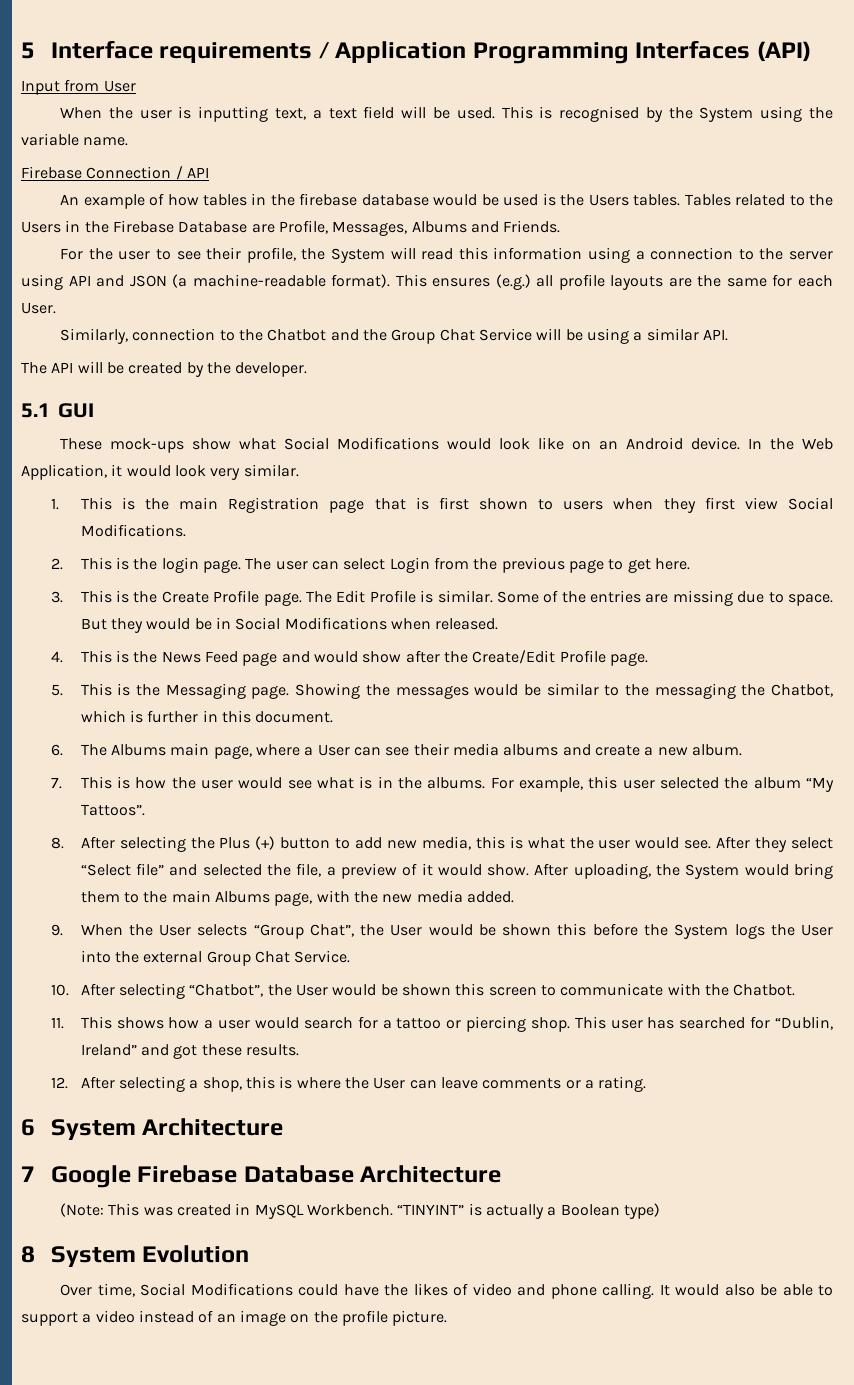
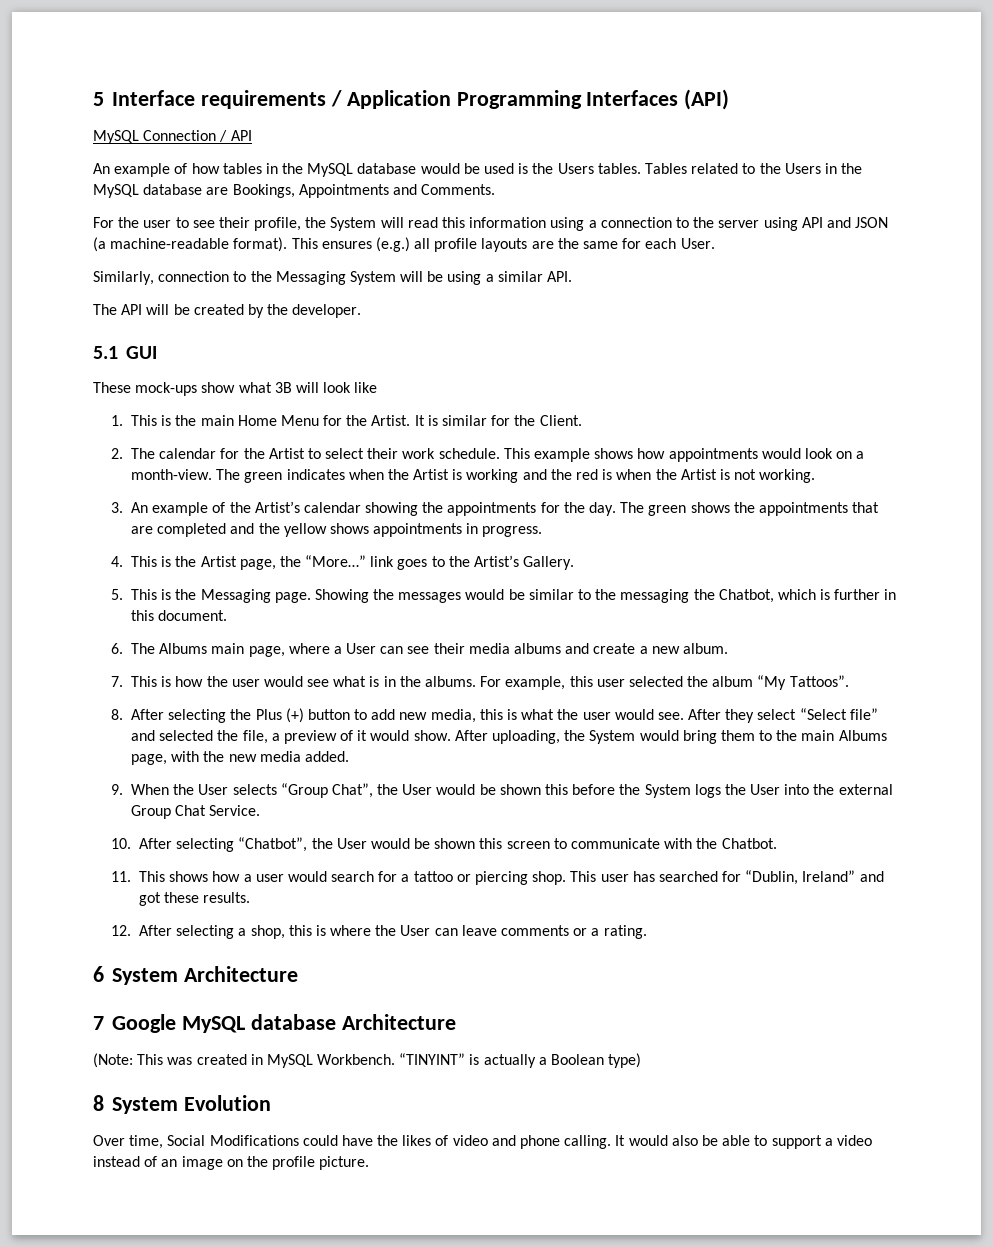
[21,79,136,95] [60,106,833,122] [21,133,129,146] [21,166,82,179] Input from User // When the user is inputting text, a text field will be used. This is recognised by the System using the variable name. // Firebase -> [93,130,139,144] MySQL
[299,193,358,206] firebase -> [307,163,354,177] MySQL
[112,220,561,236] Firebase Database are Profile, Messages, Albums and Friends. -> [93,184,496,198] MySQL database are Bookings, Appointments and Comments.
[267,328,533,344] Chatbot and the Group Chat Service -> [275,271,396,285] Messaging System
[284,437,492,450] Social Modifications would -> [274,382,319,393] 3B will
[572,437,833,450] [21,464,299,480] on an Android device. In the Web Application, it would look very similar. -> (378, 387) none
[228,497,834,513] [80,524,186,537] [50,557,690,573] [50,590,833,606] [80,617,499,633] [50,650,648,666] Registration page that is first shown to users when they first view Social Modifications. // 2. This is the login page. The user can select Login from the previous page to get here. // 3. This is the Create Profile page. The Edit Profile is similar. Some of the entries are missing due to space. But they would be in Social Modifications when released. // 4. This is the News Feed page and would show after the Create/Edit Profile page. -> [237,415,582,426] [111,448,865,462] [130,469,816,483] [111,501,880,516] [130,523,543,537] [111,555,575,570] Home Menu for the Artist. It is similar for the Client. // 2. The calendar for the Artist to select their work schedule. This example shows how appointments would look on a month-view. The green indicates when the Artist is working and the red is when the Artist is not working. // 3. An example of the Artist’s calendar showing the appointments for the day. The green shows the appointments that are completed and the yellow shows appointments in progress. // 4. This is the Artist page, the “More…” link goes to the Artist’s Gallery.
[137,1165,354,1183] Firebase Database -> [181,1014,336,1033] MySQL database

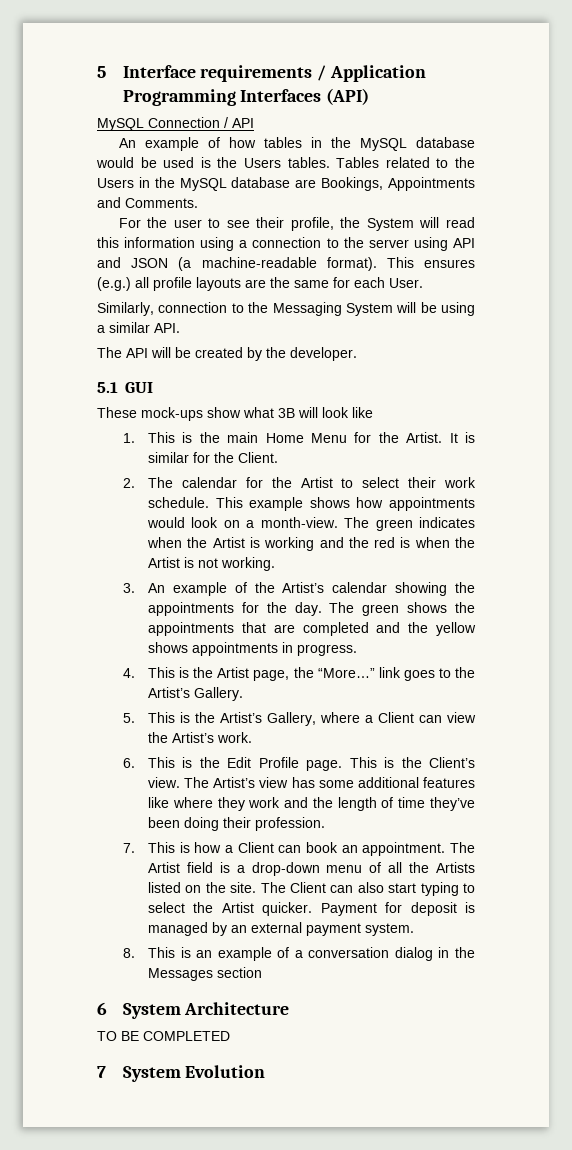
[200,589,897,603] [130,610,228,621] [111,643,728,657] [111,675,849,690] [111,708,878,723] [130,730,887,744] [130,751,349,765] [111,783,893,798] [130,805,261,819] [111,837,777,852] [111,870,884,885] [138,892,251,906] [111,925,647,939] [93,966,298,985] [93,1014,456,1033] [93,1053,642,1068] [93,1095,271,1114] [93,1135,872,1149] [93,1156,370,1170] Messaging page. Showing the messages would be similar to the messaging the Chatbot, which is further in this document. // 6. The Albums main page, where a User can see their media albums and create a new album. // 7. This is how the user would see what is in the albums. For example, this user selected the album “My Tattoos”. // 8. After selecting the Plus (+) button to add new media, this is what the user would see. After they select “Select file” and selected the file, a preview of it would show. After uploading, the System would bring them to the main Albums page, with the new media added. // 9. When the User selects “Group Chat”, the User would be shown this before the System logs the User into the external Group Chat Service. // 10. After selecting “Chatbot”, the User would be shown this screen to communicate with the Chatbot. // 11. This shows how a user would search for a tattoo or piercing shop. This user has searched for “Dublin, Ireland” and got these results. // 12. After selecting a shop, this is where the User can leave comments or a rating. // 6 System Architecture // 7 Google MySQL database Architecture // (Note: This was created in MySQL Workbench. “TINYINT” is actually a Boolean type) // 8 System Evolution // Over time, Social Modifications could have the likes of video and phone calling. It would also be able to support a video instead of an image on the profile picture. -> [220,712,477,726] [148,732,253,743] [122,757,476,771] [148,777,475,788] [148,797,476,811] [148,817,326,831] [122,842,475,856] [148,862,475,876] [148,882,475,896] [148,902,475,916] [148,922,415,936] [122,947,476,961] [148,967,263,981] [97,1002,290,1019] [97,1031,230,1041] [97,1065,266,1082] Artist’s Gallery, where a Client can view the Artist’s work. // 6. This is the Edit Profile page. This is the Client’s view. The Artist’s view has some additional features like where they work and the length of time they’ve been doing their profession. // 7. This is how a Client can book an appointment. The Artist field is a drop-down menu of all the Artists listed on the site. The Client can also start typing to select the Artist quicker. Payment for deposit is managed by an external payment system. // 8. This is an example of a conversation dialog in the Messages section // 6 System Architecture // TO BE COMPLETED // 7 System Evolution

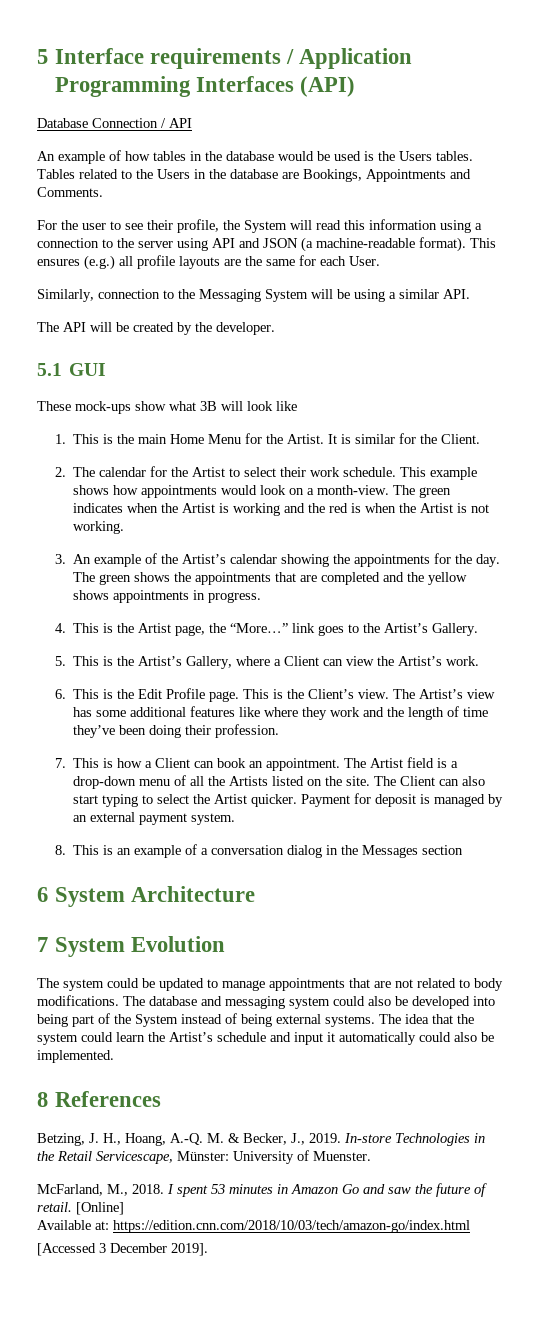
[97,118,144,131] MySQL -> [37,118,88,128] Database
[359,138,407,151] MySQL -> (222, 156) none
[179,178,227,191] MySQL -> (226, 174) none
[97,1031,230,1041] // TO BE COMPLETED -> (256, 894) none
(266, 1071) none -> [37,978,503,991] [37,995,495,1009] [37,1013,474,1027] [37,1032,494,1045] [37,1050,114,1063] [37,1091,162,1107] [37,1133,485,1146] [37,1150,371,1164] [37,1183,487,1197] [37,1202,124,1215] [37,1220,470,1233] [37,1243,208,1256] // The system could be updated to manage appointments that are not related to body modifications. The database and messaging system could also be developed into being part of the System instead of being external systems. The idea that the system could learn the Artist’s schedule and input it automatically could also be implemented. // 8 References // Betzing, J. H., Hoang, A.-Q. M. & Becker, J., 2019. In-store Technologies in the Retail Servicescape, Münster: University of Muenster. // McFarland, M., 2018. I spent 53 minutes in Amazon Go and saw the future of retail. [Online] // Available at: https://edition.cnn.com/2018/10/03/tech/amazon-go/index.html // [Accessed 3 December 2019].

